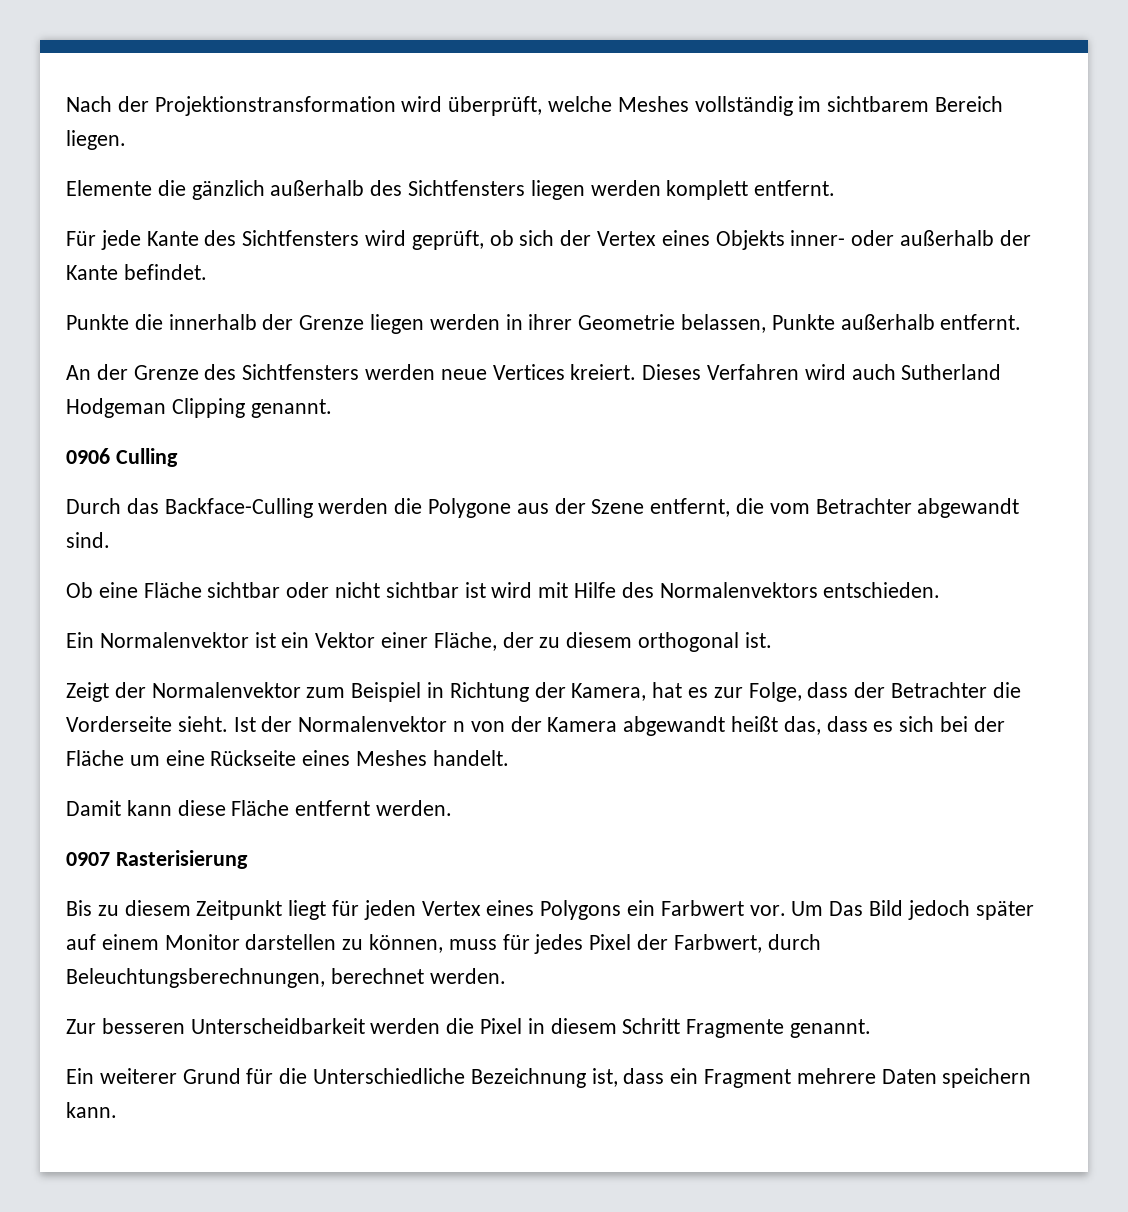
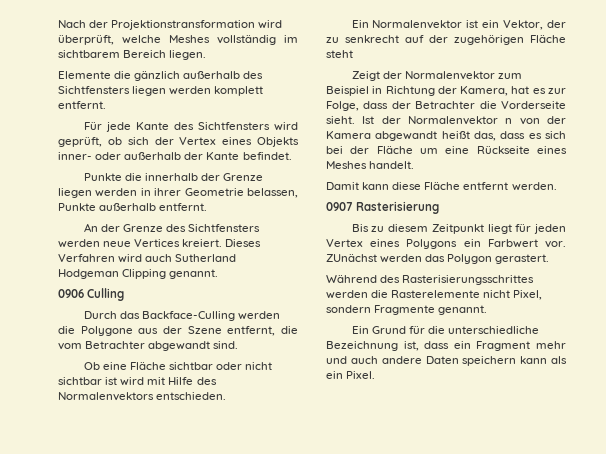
[315,632,772,652] Vektor einer Fläche, der zu diesem orthogonal ist. -> [503,20,566,30] [326,35,566,45] [326,50,353,58] Vektor, der zu senkrecht auf der zugehörigen Fläche steht
[791,900,1034,920] [66,934,821,954] [66,968,506,988] [66,1018,681,1034] Um Das Bild jedoch später auf einem Monitor darstellen zu können, muss für jedes Pixel der Farbwert, durch Beleuchtungsberechnungen, berechnet werden. // Zur besseren Unterscheidbarkeit werden die Pixel in diesem Schritt -> [326,254,550,264] [326,275,535,285] [326,290,543,300] [326,305,371,313] ZUnächst werden das Polygon gerastert. // Während des Rasterisierungsschrittes werden die Rasterelemente nicht Pixel, sondern
[99,1068,177,1084] weiterer -> (369, 330) none
[313,1068,466,1084] Unterschiedliche -> [447,326,539,334] unterschiedliche
[796,1068,1032,1088] [66,1102,117,1118] mehrere Daten speichern kann. -> [536,341,566,349] [326,356,567,366] [326,371,376,379] mehr und auch andere Daten speichern kann als ein Pixel.

